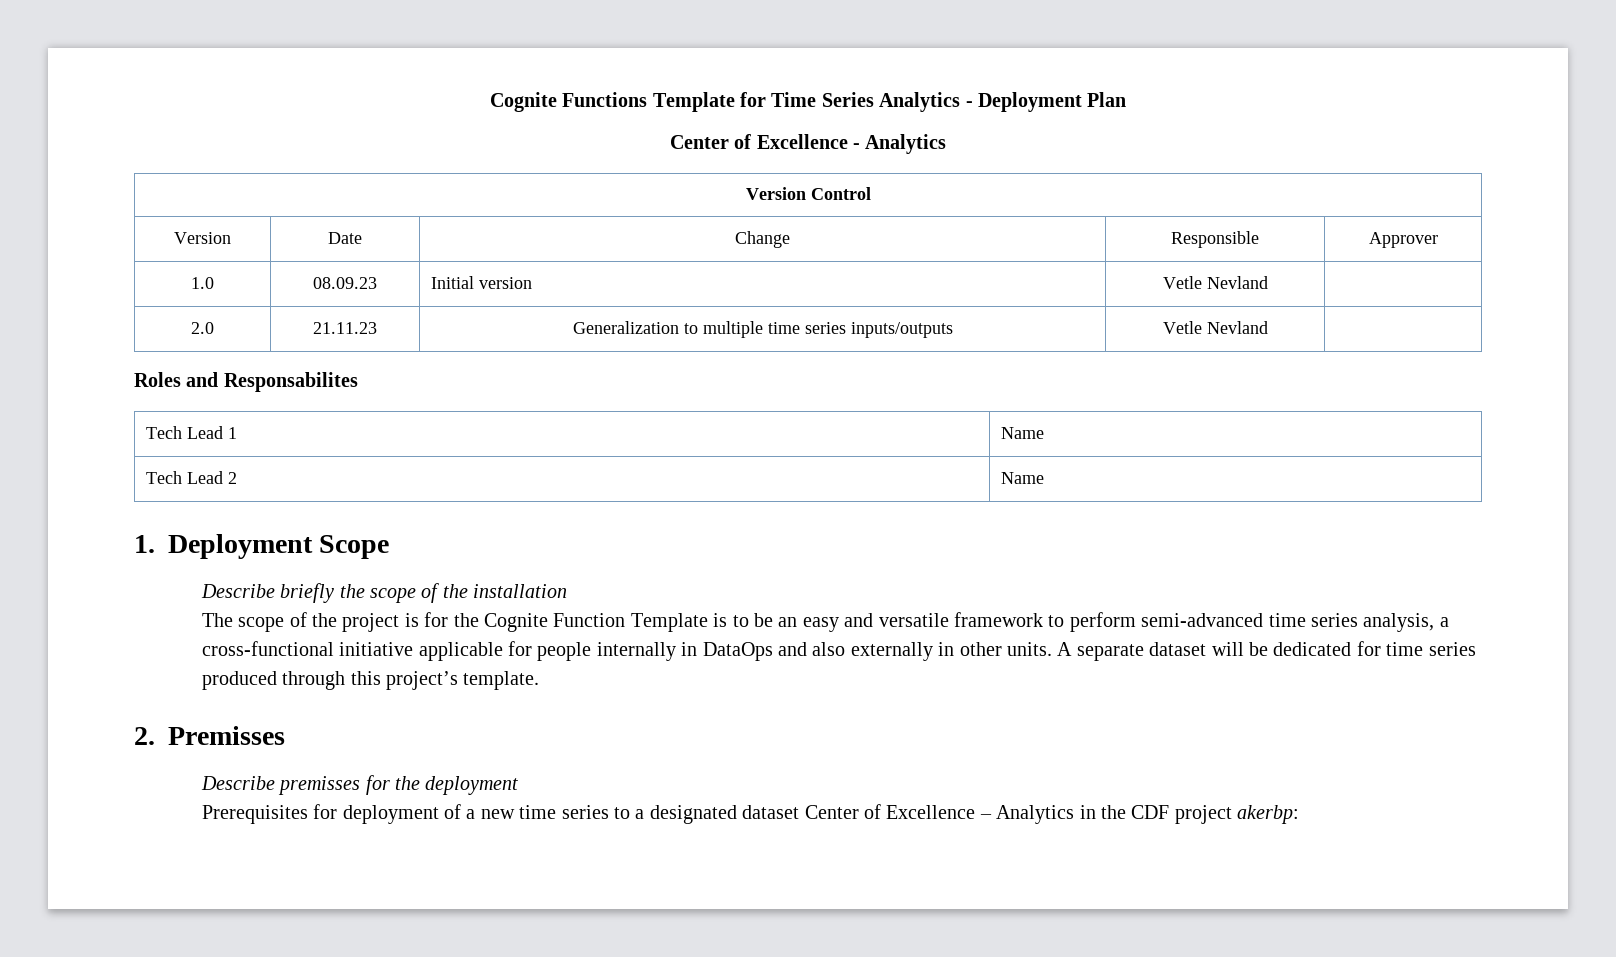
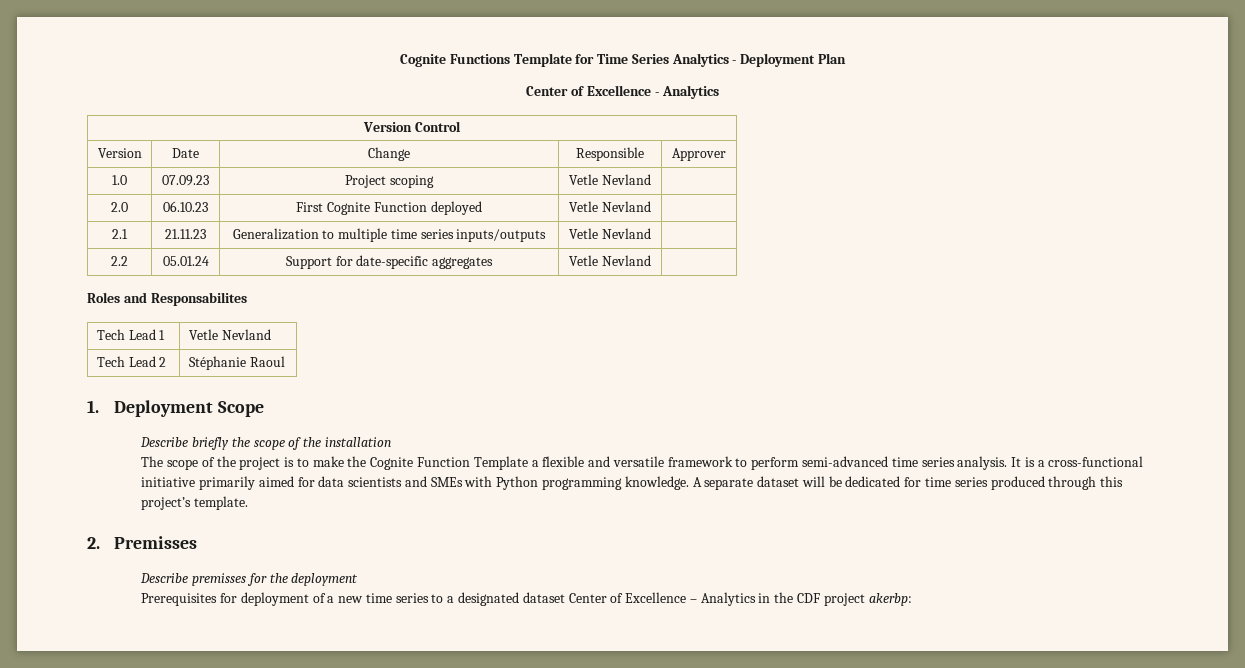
[313,277,377,289] [431,276,533,289] 08.09.23 | Initial version -> [162,175,209,186] [345,175,434,188] 07.09.23 | Project scoping
(214, 328) none -> [163,201,208,212] [296,201,482,215] [569,201,651,212] [112,229,128,239] | 06.10.23 | First Cognite Function deployed | Vetle Nevland | // 2.1
(1268, 327) none -> [111,256,128,266] [162,256,209,266] [285,255,494,269] [569,255,651,266] // 2.2 | 05.01.24 | Support for date-specific aggregates | Vetle Nevland |
[1001,427,1045,439] Name -> [188,329,271,340] Vetle Nevland
[1001,472,1045,484] Name -> [188,356,285,370] Stéphanie Raoul
[424,612,449,627] for -> [296,456,344,467] to make
[713,613,839,632] is to be an easy -> [531,456,585,467] a flexible
[1363,613,1449,632] [201,641,1052,661] analysis, a cross-functional initiative applicable for people internally in DataOps and also externally in other units. -> [957,456,1144,470] [141,476,689,490] analysis. It is a cross-functional initiative primarily aimed for data scientists and SMEs with Python programming knowledge.

